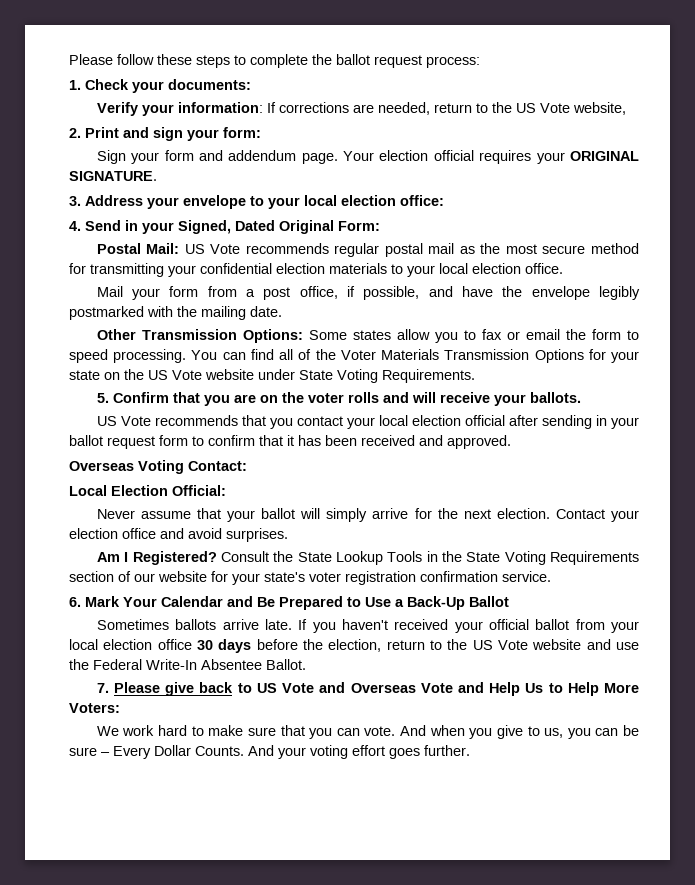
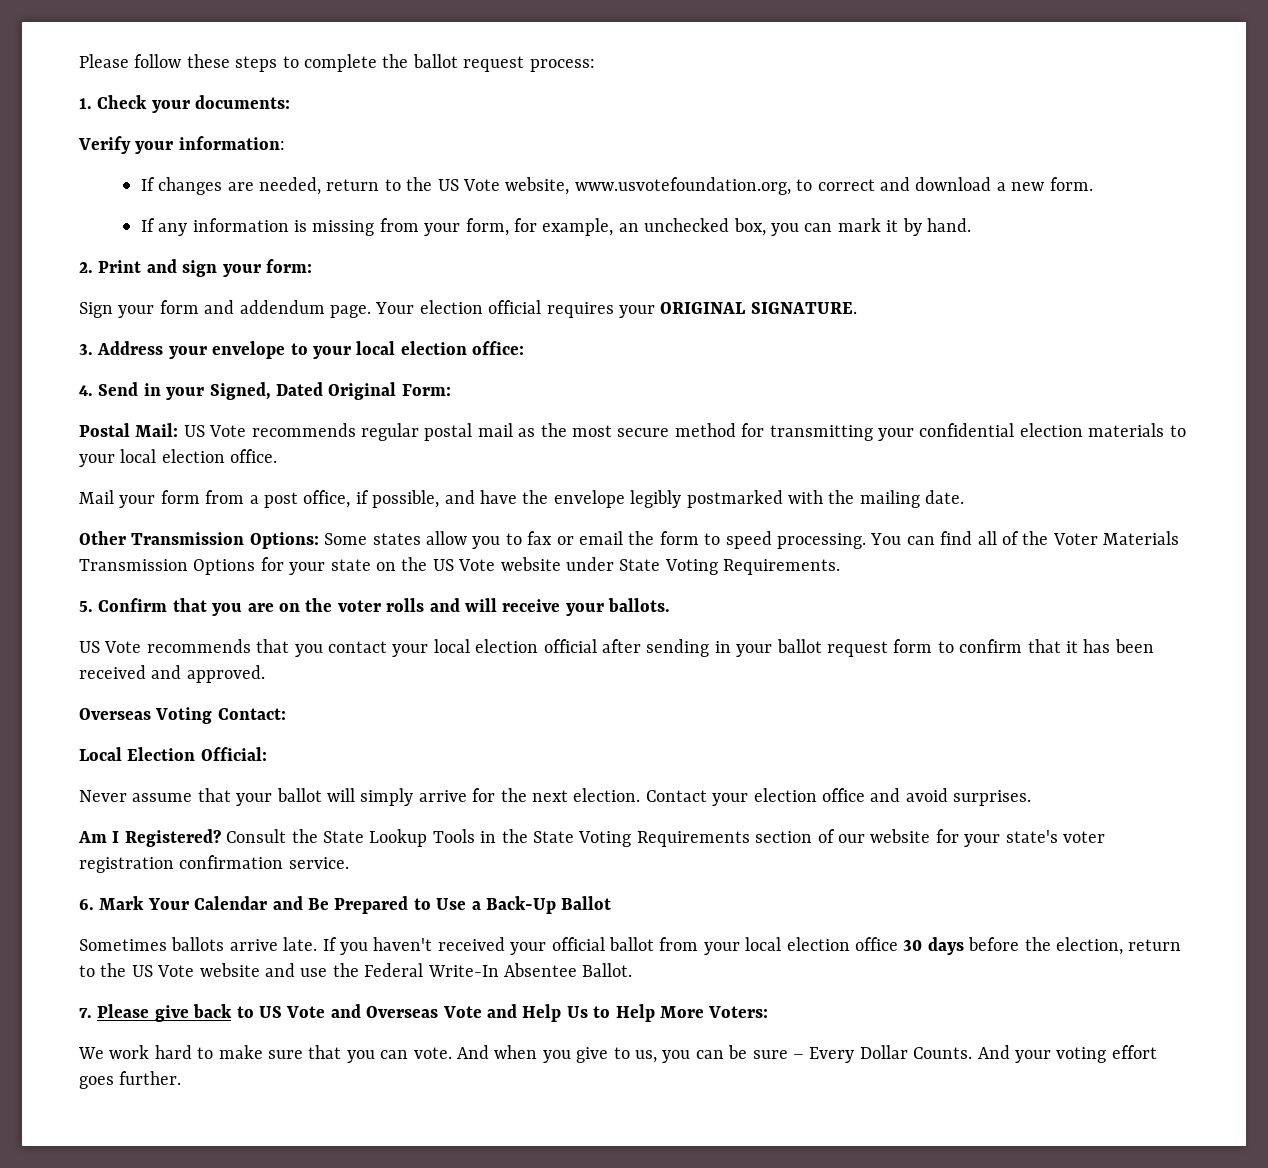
[266,102,349,113] If corrections -> [140,177,223,195] // If changes
(626, 108) none -> [574,177,1093,195] [140,218,971,236] www.usvotefoundation.org, to correct and download a new form. // If any information is missing from your form, for example, an unchecked box, you can mark it by hand.

